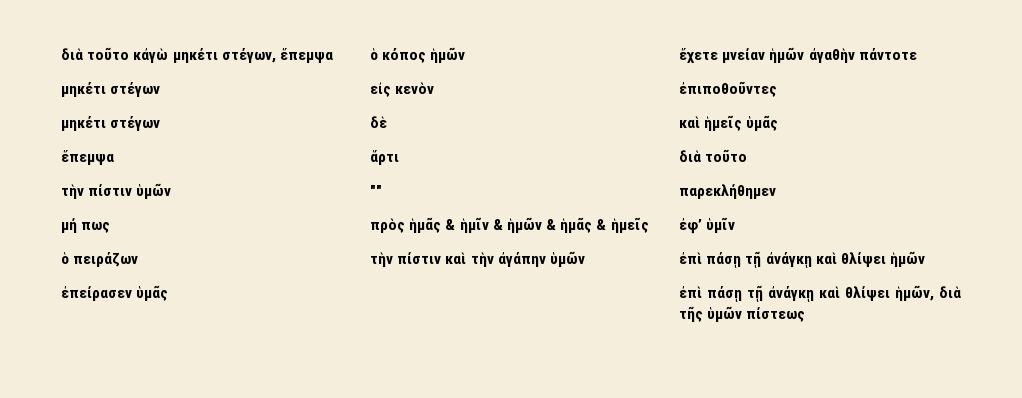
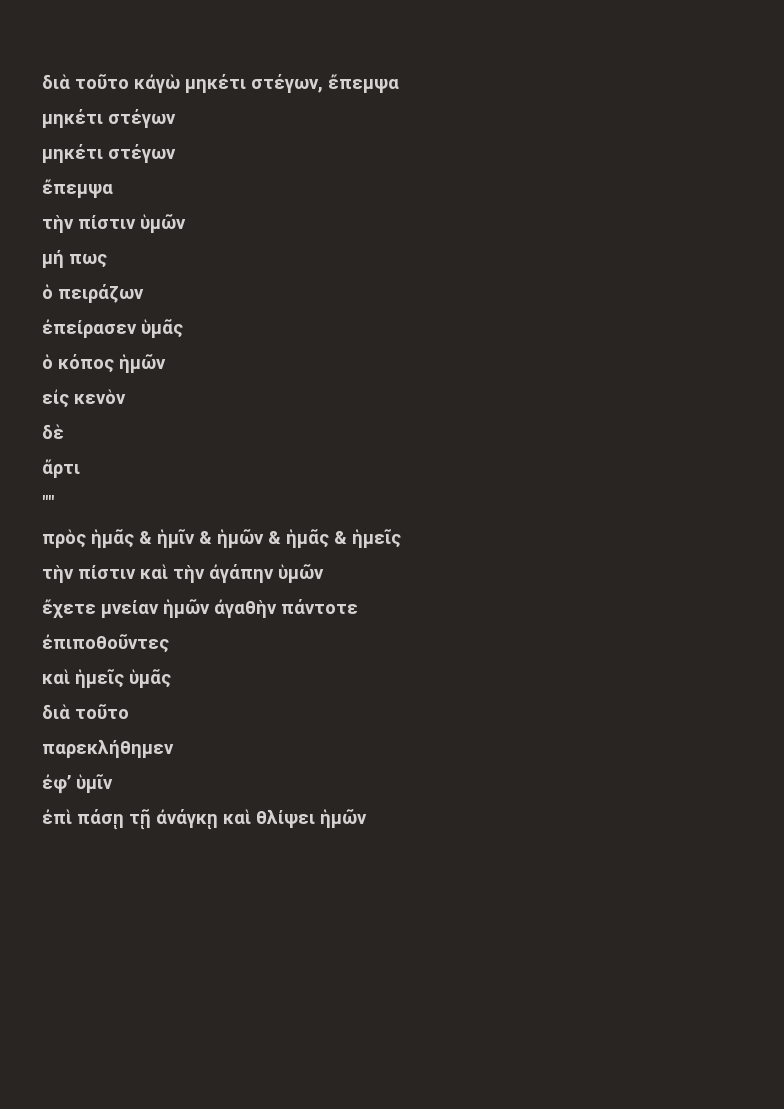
[679,285,961,302] [679,306,806,322] // ἐπὶ πάσῃ τῇ ἀνάγκῃ καὶ θλίψει ἡμῶν, διὰ τῆς ὑμῶν πίστεως -> (367, 818) none

